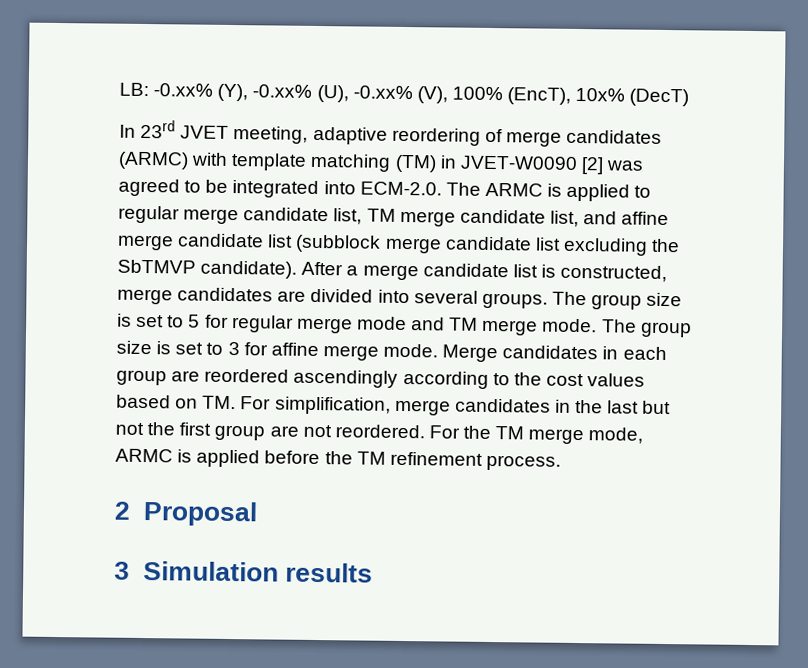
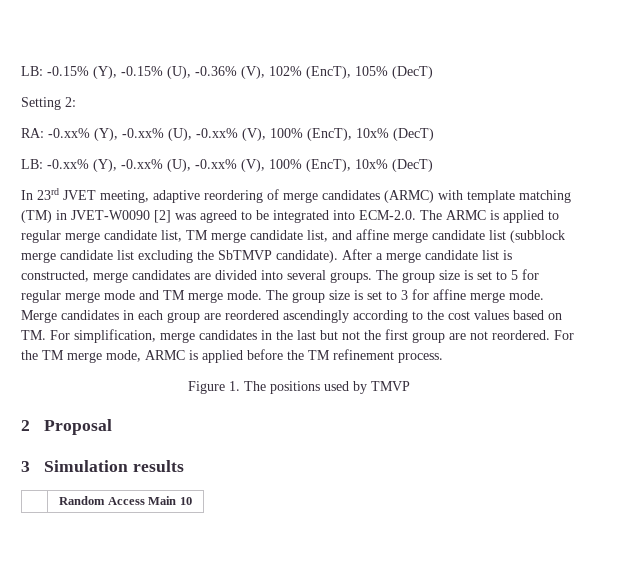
[119,82,149,97] LB: -> [21,66,433,79] [21,97,76,110] [21,128,434,141] [21,159,43,169] LB: -0.15% (Y), -0.15% (U), -0.36% (V), 102% (EncT), 105% (DecT) // Setting 2: // RA: -0.xx% (Y), -0.xx% (U), -0.xx% (V), 100% (EncT), 10x% (DecT) // LB:
(561, 462) none -> [188,381,410,394] // Figure 1. The positions used by TMVP
(374, 572) none -> [59,496,192,505] // | Random Access Main 10

